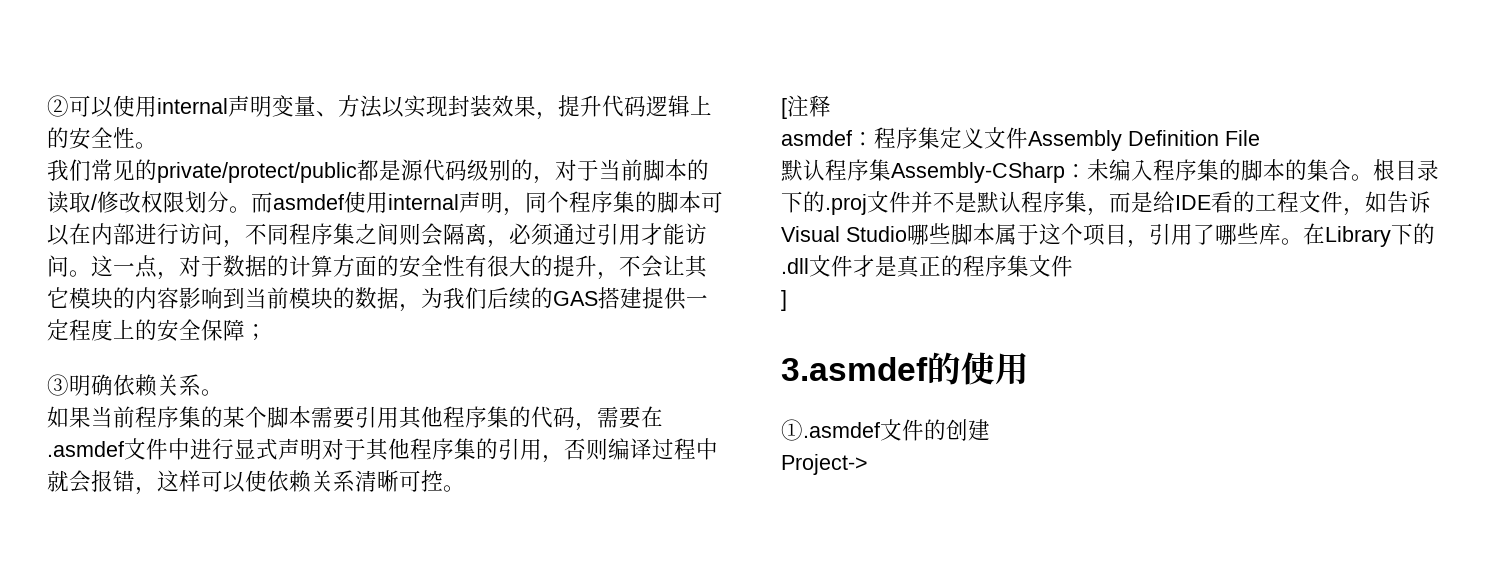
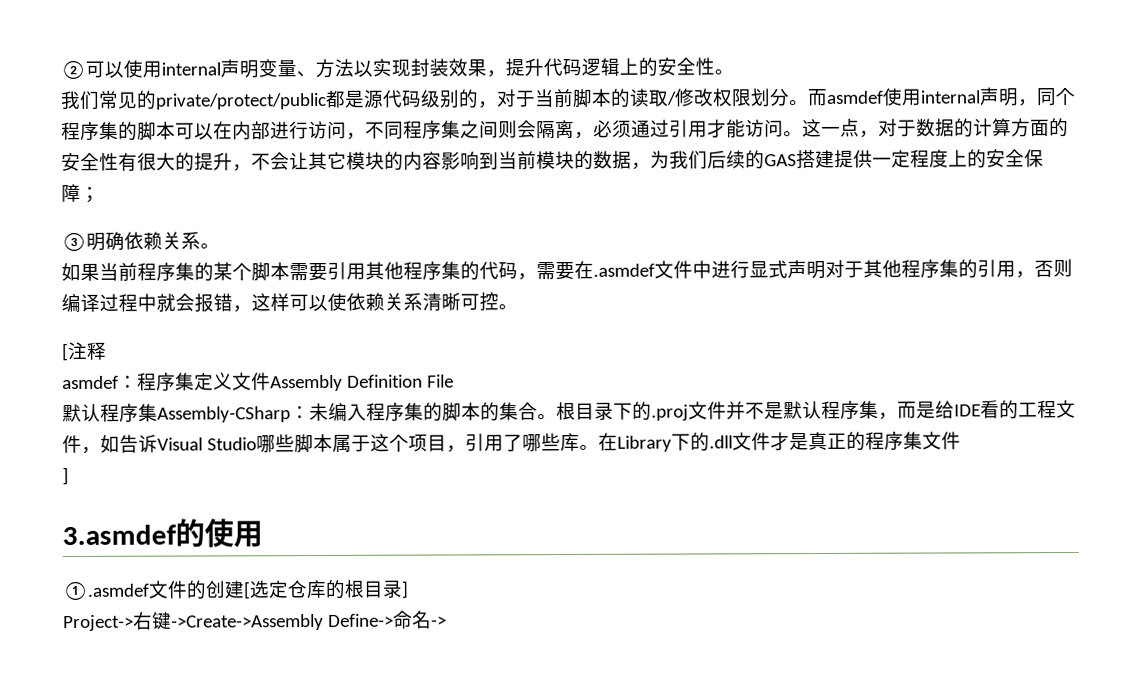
[781,454,868,475] // Project-> -> [243,579,409,600] [63,610,447,632] [选定仓库的根目录] // Project->右键->Create->Assembly Define->命名->

